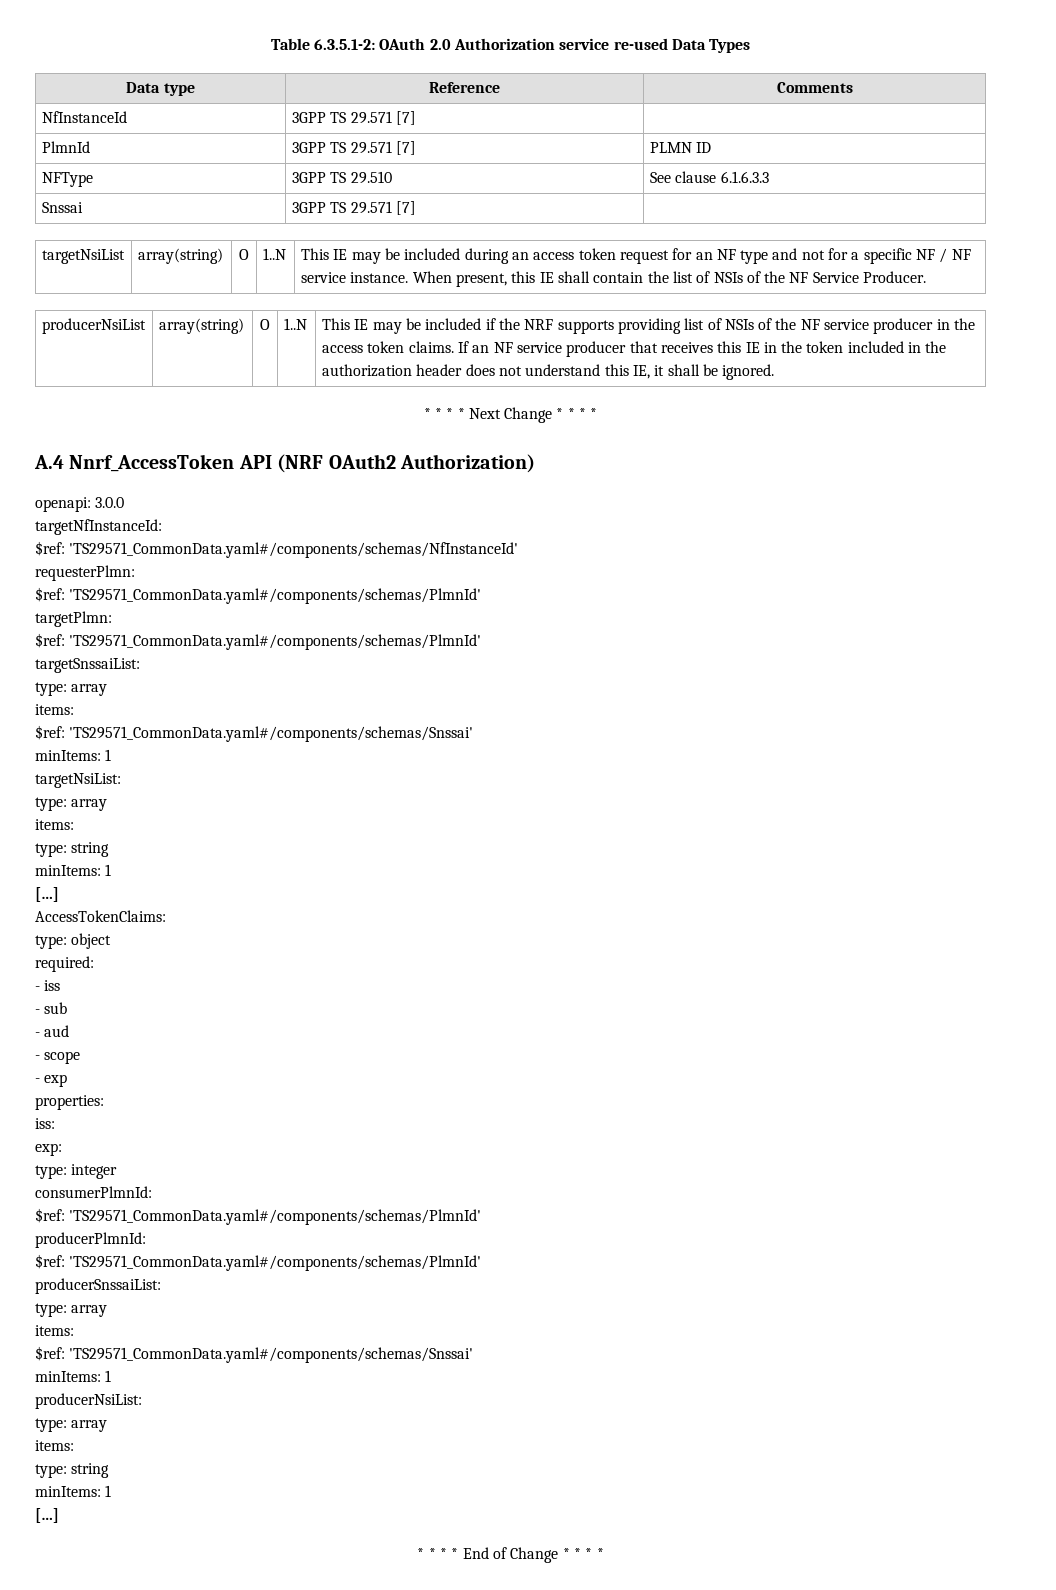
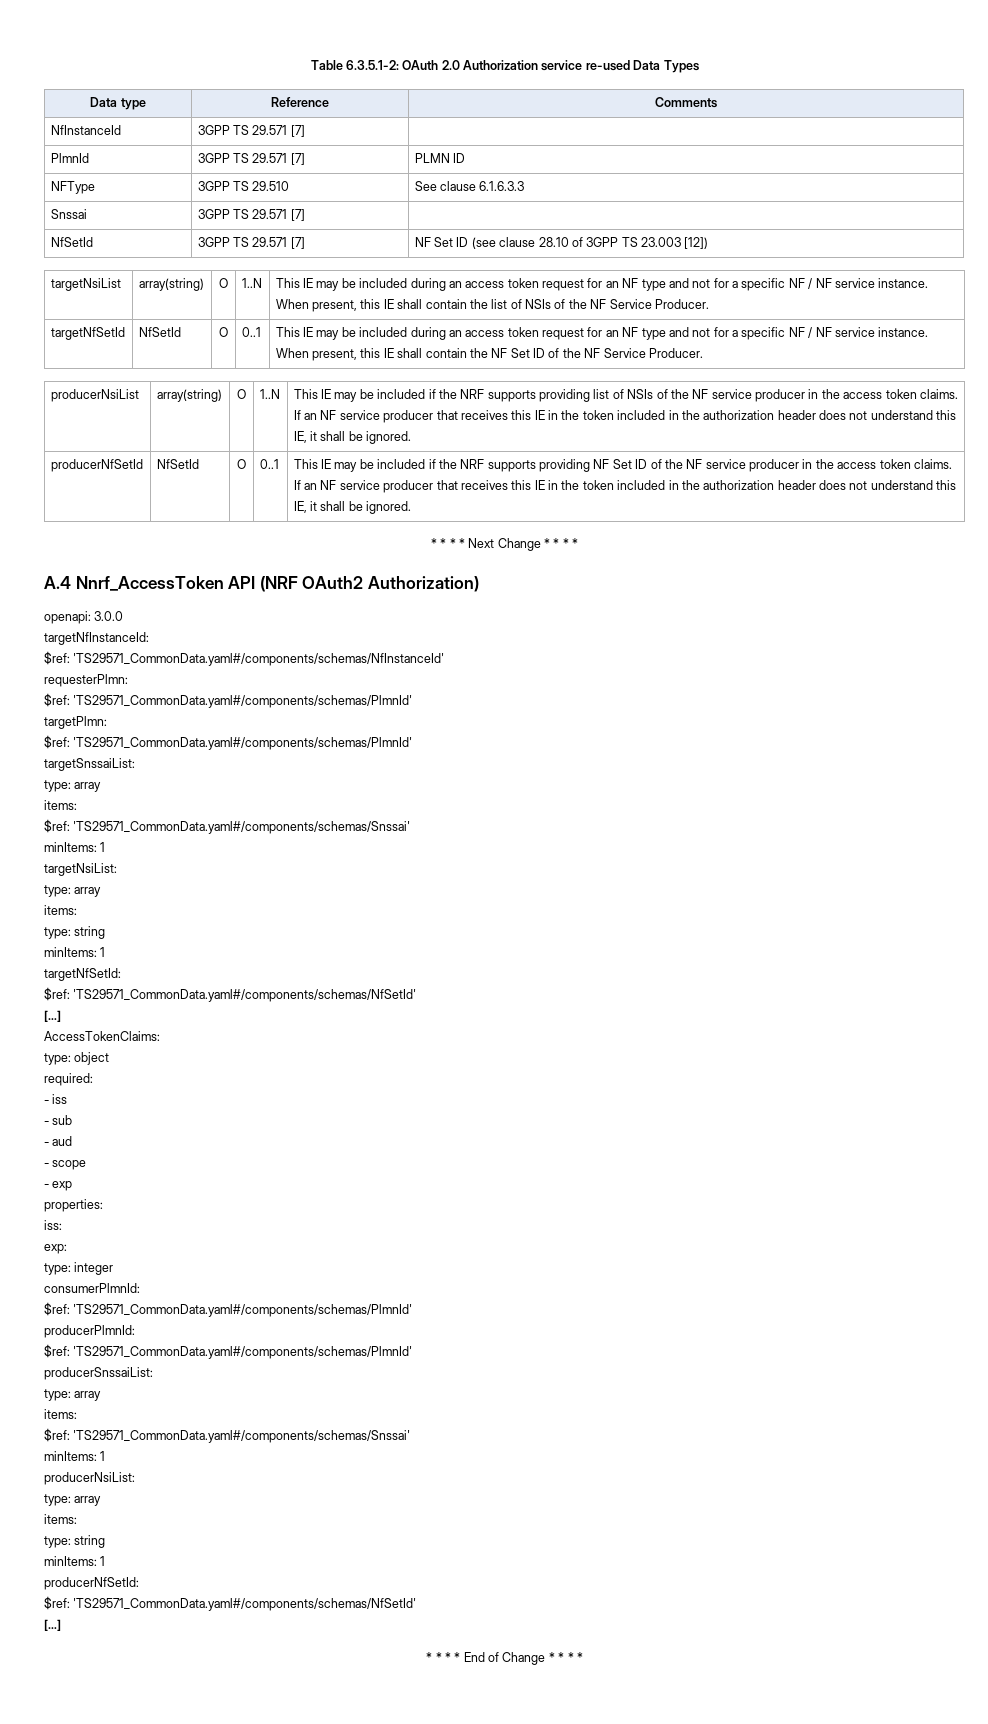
(416, 208) none -> [50,237,93,247] [197,237,305,249] [414,237,709,249] // NfSetId | 3GPP TS 29.571 [7] | NF Set ID (see clause 28.10 of 3GPP TS 23.003 [12])
(927, 277) none -> [50,327,125,340] [138,327,181,337] [219,327,228,337] [241,327,261,337] [275,327,929,340] [275,348,703,361] // targetNfSetId | NfSetId | O | 0..1 | This IE may be included during an access token request for an NF type and not for a specific NF / NF service instance. When present, this IE shall contain the NF Set ID of the NF Service Producer.
(775, 372) none -> [50,459,143,472] [156,459,199,469] [237,459,246,469] [259,459,279,469] [293,459,952,472] [293,480,957,493] [293,501,412,514] // producerNfSetId | NfSetId | O | 0..1 | This IE may be included if the NRF supports providing NF Set ID of the NF service producer in the access token claims. If an NF service producer that receives this IE in the token included in the authorization header does not understand this IE, it shall be ignored.
(112, 870) none -> [44,968,121,981] [44,987,417,1002] // targetNfSetId: // $ref: 'TS29571_CommonData.yaml#/components/schemas/NfSetId'
(112, 1491) none -> [44,1577,139,1590] [44,1596,417,1611] // producerNfSetId: // $ref: 'TS29571_CommonData.yaml#/components/schemas/NfSetId'

